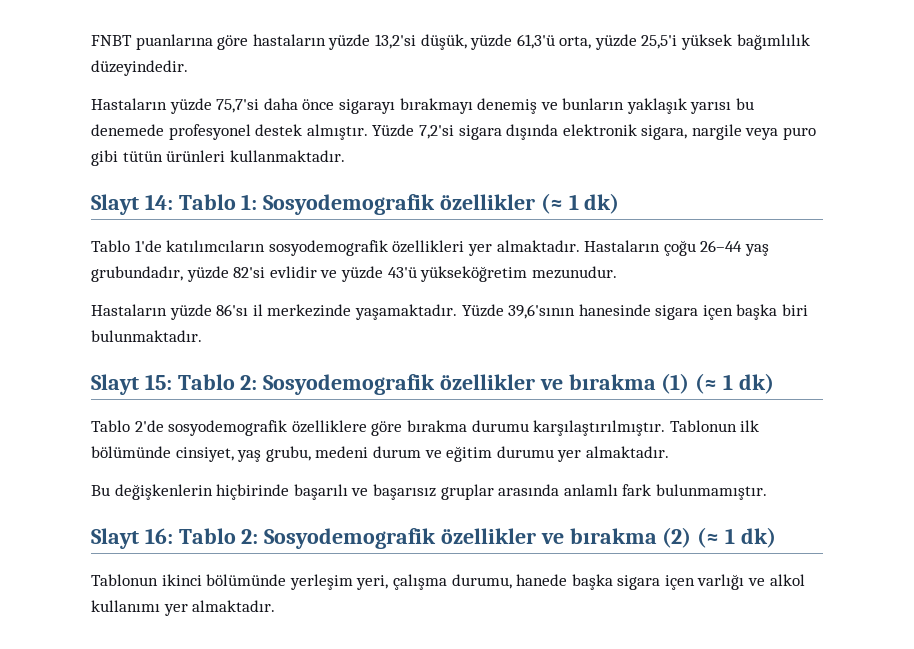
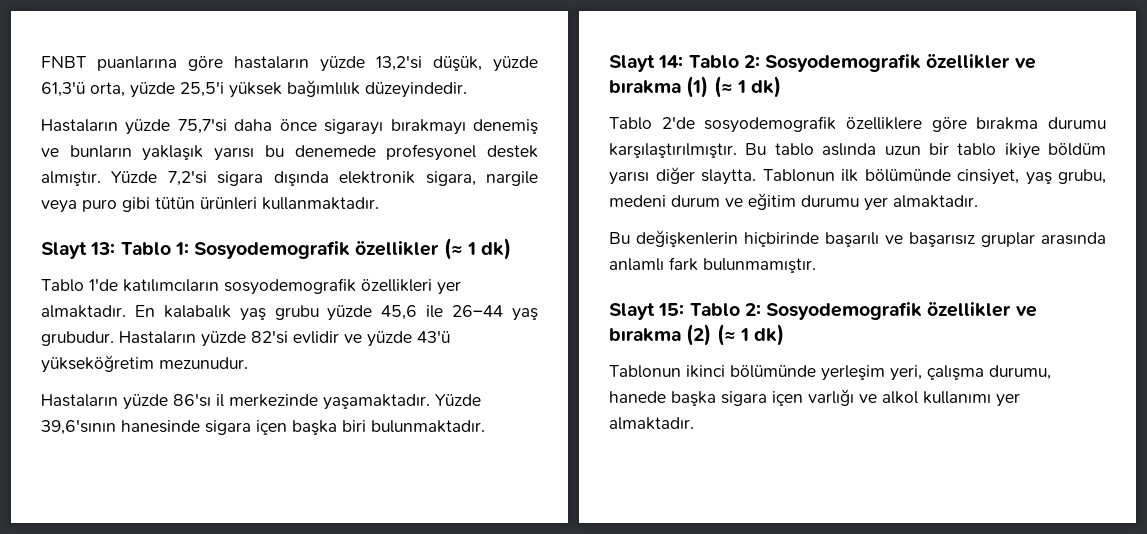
[144,194,173,210] 14: -> [90,242,116,255] 13:
[584,240,769,256] [91,266,183,282] Hastaların çoğu 26–44 yaş grubundadır, -> [134,305,539,321] [41,331,196,346] En kalabalık yaş grubu yüzde 45,6 ile 26–44 yaş grubudur. Hastaların
[144,374,172,390] 15: -> [658,55,684,68] 14:
(666, 428) none -> [745,143,1106,159] [609,167,756,185] Bu tablo aslında uzun bir tablo ikiye böldüm yarısı diğer slaytta.
[144,528,173,544] 16: -> [658,303,685,316] 15:

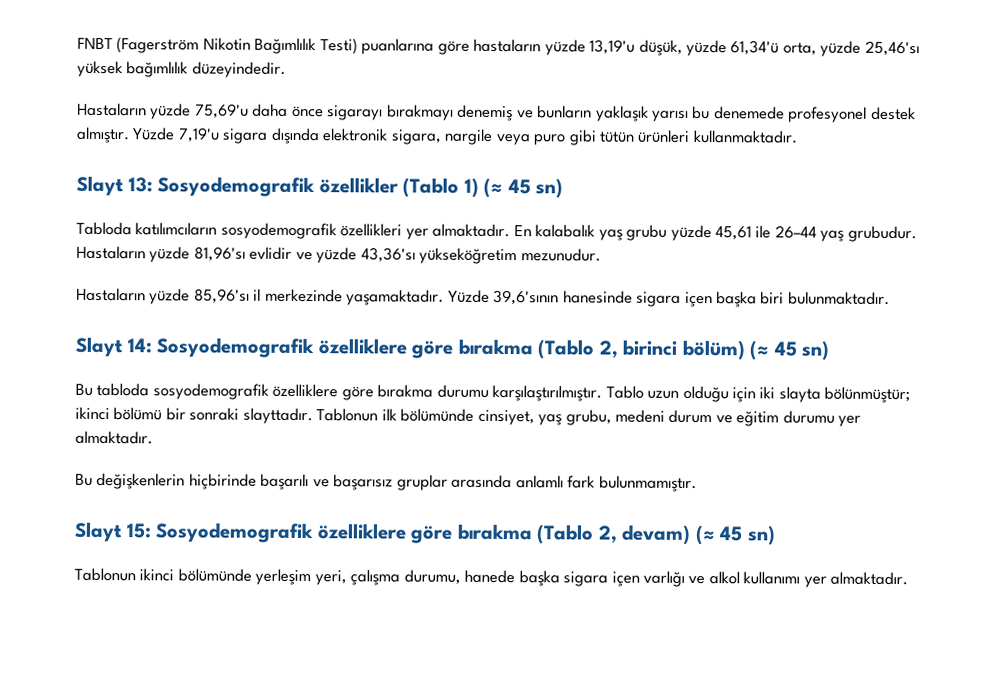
(86, 62) none -> [116,37,358,55] (Fagerström Nikotin Bağımlılık Testi)
[376,55,422,71] 13,2'si -> [589,39,636,55] 13,19'u
[41,81,85,97] 61,3'ü -> [730,40,780,56] 61,34'ü
[180,81,224,97] 25,5'i -> [864,40,920,57] 25,46'sı
[177,118,227,134] 75,7'si -> [194,103,249,119] 75,69'u
[167,170,207,186] 7,2'si -> [177,127,220,143] 7,19'u
[120,238,512,260] [41,278,118,292] Tablo 1: Sosyodemografik özellikler (≈ 1 dk) // Tablo 1'de -> [157,176,564,199] [76,221,132,236] Sosyodemografik özellikler (Tablo 1) (≈ 45 sn) // Tabloda
[381,305,418,320] 45,6 -> [715,226,753,241] 45,61
[251,330,288,344] 82'si -> [193,246,246,262] 81,96'sı
[417,330,450,343] 43'ü -> [360,247,416,263] 43,36'sı
[173,393,211,407] 86'sı -> [193,288,250,304] 85,96'sı
[688,54,1036,72] [609,76,782,98] [609,116,695,130] Tablo 2: Sosyodemografik özellikler ve bırakma (1) (≈ 1 dk) // Tablo 2'de -> [156,337,830,361] [75,382,150,397] Sosyodemografik özelliklere göre bırakma (Tablo 2, birinci bölüm) (≈ 45 sn) // Bu tabloda
[745,143,1106,159] [609,167,756,185] Bu tablo aslında uzun bir tablo ikiye böldüm yarısı diğer slaytta. -> [605,385,911,404] [75,406,313,425] Tablo uzun olduğu için iki slayta bölünmüştür; ikinci bölümü bir sonraki slayttadır.
[689,302,1037,320] [609,324,785,346] Tablo 2: Sosyodemografik özellikler ve bırakma (2) (≈ 1 dk) -> [155,522,776,546] Sosyodemografik özelliklere göre bırakma (Tablo 2, devam) (≈ 45 sn)

